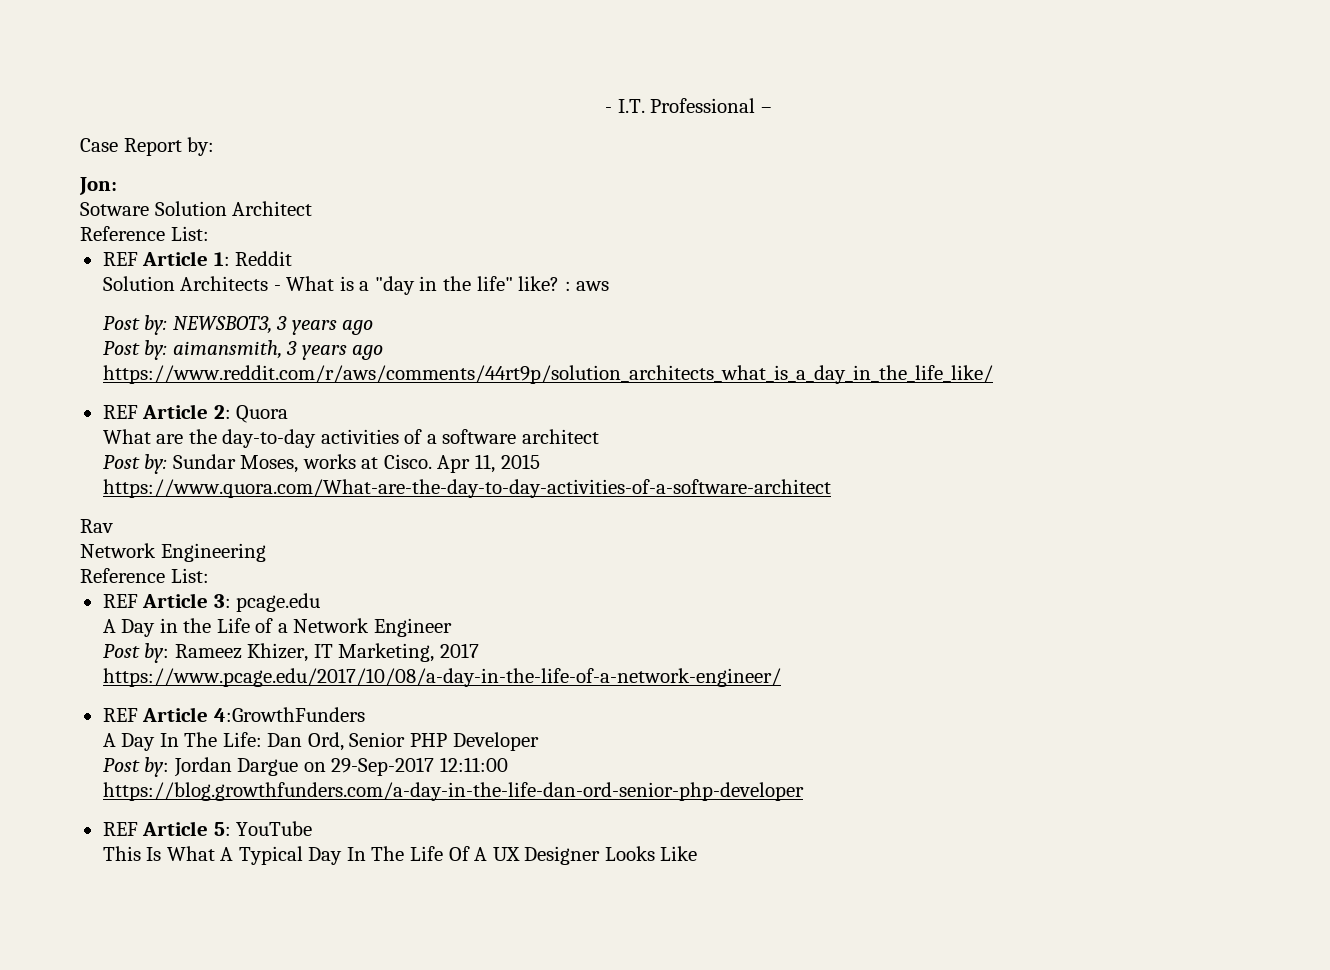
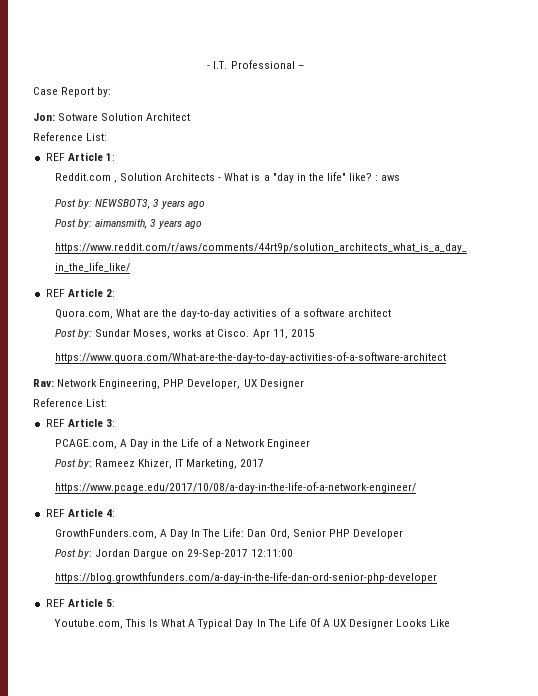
(117, 186) // -> (55, 117) none
[235,251,293,266] Reddit // -> [54,173,117,183] // Reddit.com ,
[236,405,289,423] Quora // -> [54,309,113,319] // Quora.com,
[80,519,113,533] [80,543,266,562] Rav // Network Engineering -> [33,379,304,389] Rav: Network Engineering, PHP Developer, UX Designer
[236,593,321,612] pcage.edu // -> [54,439,117,449] // PCAGE.com,
[213,707,365,722] 4:GrowthFunders // -> [105,509,115,517] [54,529,157,539] 4: // GrowthFunders.com,
[236,821,313,836] YouTube // -> [53,619,123,629] // Youtube.com,

